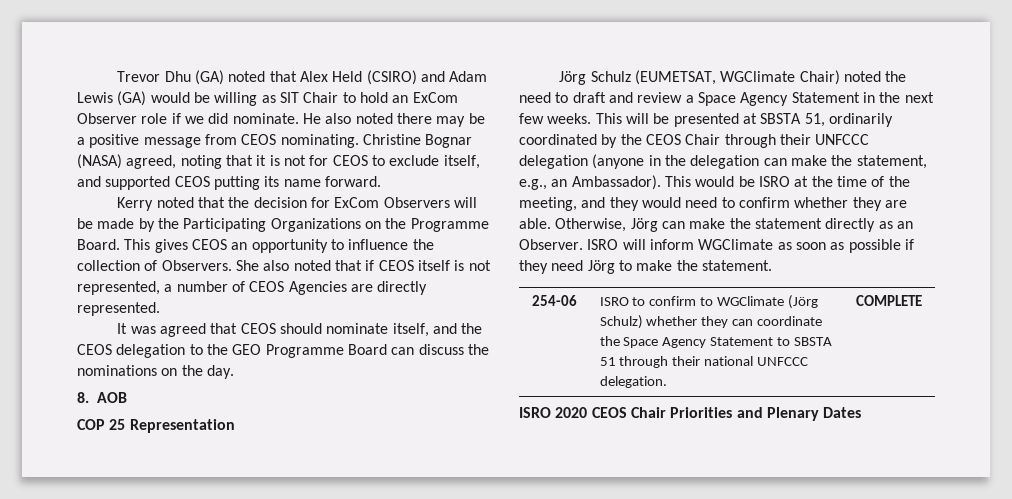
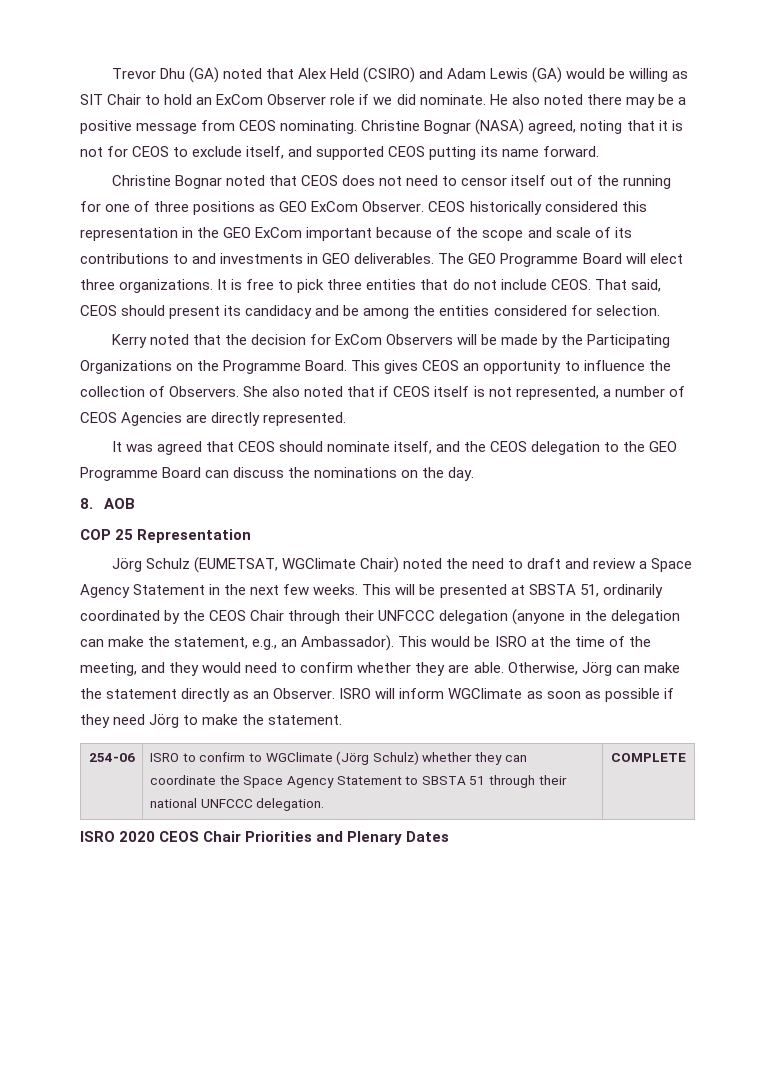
(381, 181) none -> [111,175,672,189] [80,201,647,215] [80,227,632,241] [80,253,683,267] [80,279,661,293] [80,305,660,319] // Christine Bognar noted that CEOS does not need to censor itself out of the running for one of three positions as GEO ExCom Observer. CEOS historically considered this representation in the GEO ExCom important because of the scope and scale of its contributions to and investments in GEO deliverables. The GEO Programme Board will elect three organizations. It is free to pick three entities that do not include CEOS. That said, CEOS should present its candidacy and be among the entities considered for selection.

